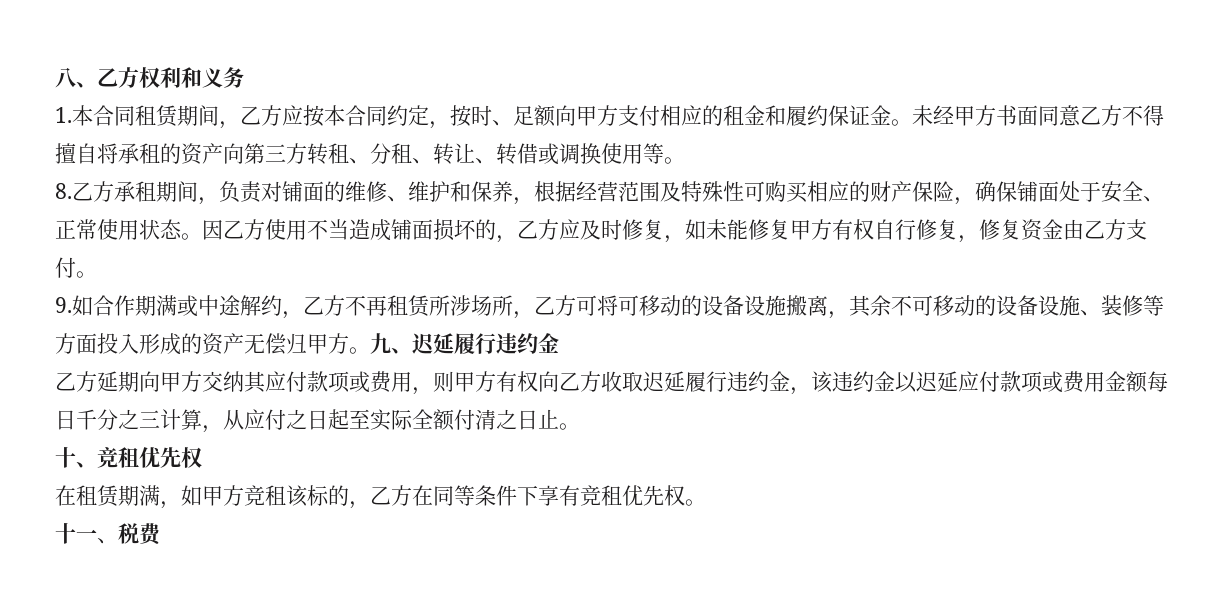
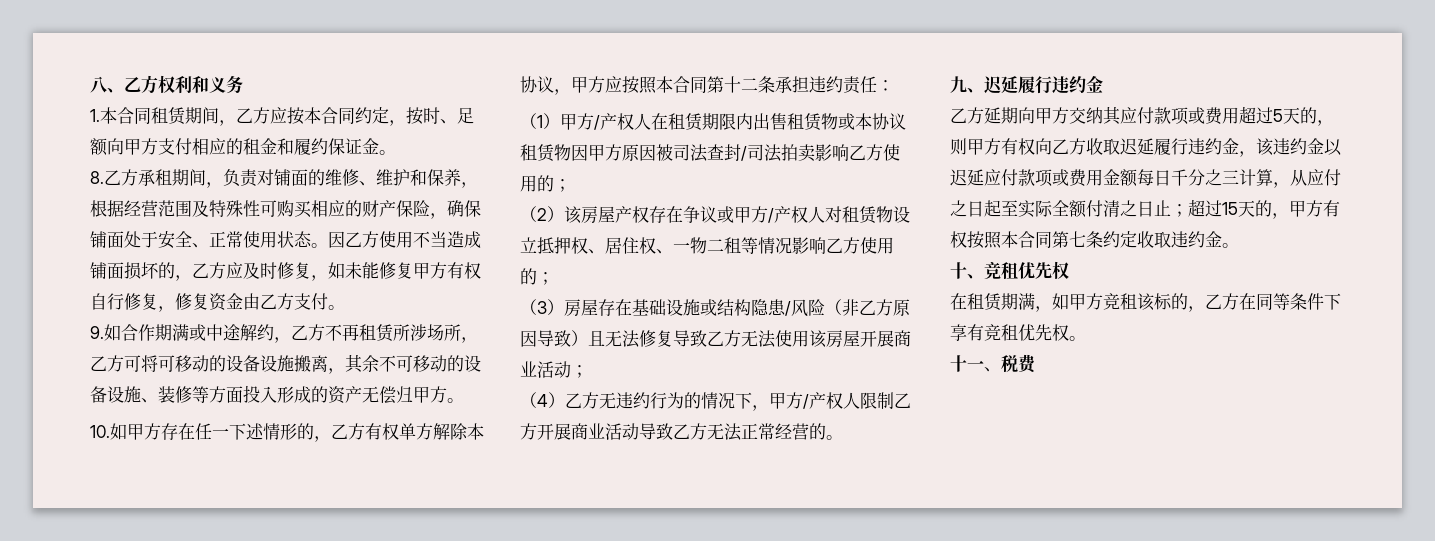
[912,105,1164,126] [55,143,685,165] 未经甲方书面同意乙方不得擅自将承租的资产向第三方转租、分租、转让、转借或调换使用等。 -> (396, 152) none
(370, 350) none -> [90,423,484,442] [520,76,894,95] [520,113,906,131] [520,144,900,162] [520,175,571,192] [520,206,910,224] [520,237,894,254] [520,268,554,285] [520,299,910,317] [520,330,911,348] [520,361,588,378] [520,392,911,411] [520,423,843,441] // 10.如甲方存在任一下述情形的，乙方有权单方解除本协议，甲方应按照本合同第十二条承担违约责任： // （1）甲方/产权人在租赁期限内出售租赁物或本协议租赁物因甲方原因被司法查封/司法拍卖影响乙方使用的； // （2）该房屋产权存在争议或甲方/产权人对租赁物设立抵押权、居住权、一物二租等情况影响乙方使用的； // （3）房屋存在基础设施或结构隐患/风险（非乙方原因导致）且无法修复导致乙方无法使用该房屋开展商业活动； // （4）乙方无违约行为的情况下，甲方/产权人限制乙方开展商业活动导致乙方无法正常经营的。 //
(412, 382) none -> [1239,106,1317,124] 超过5天的
(559, 419) none -> [1171,199,1340,219] [950,231,1222,249] ；超过15天的，甲方有权按照本合同第七条约定收取违约金

